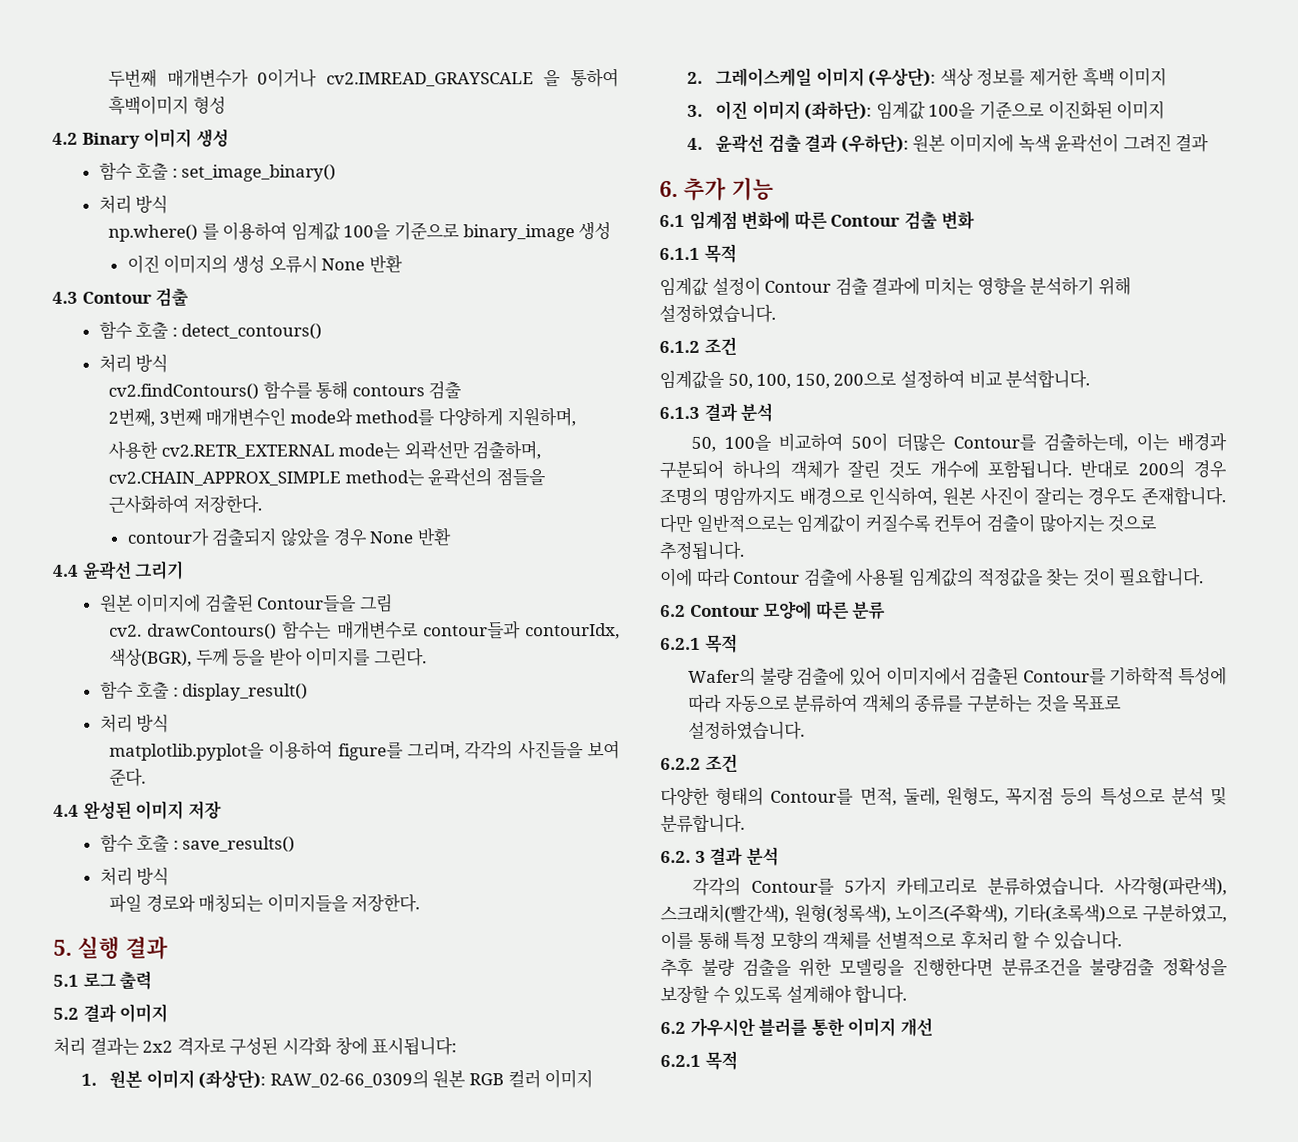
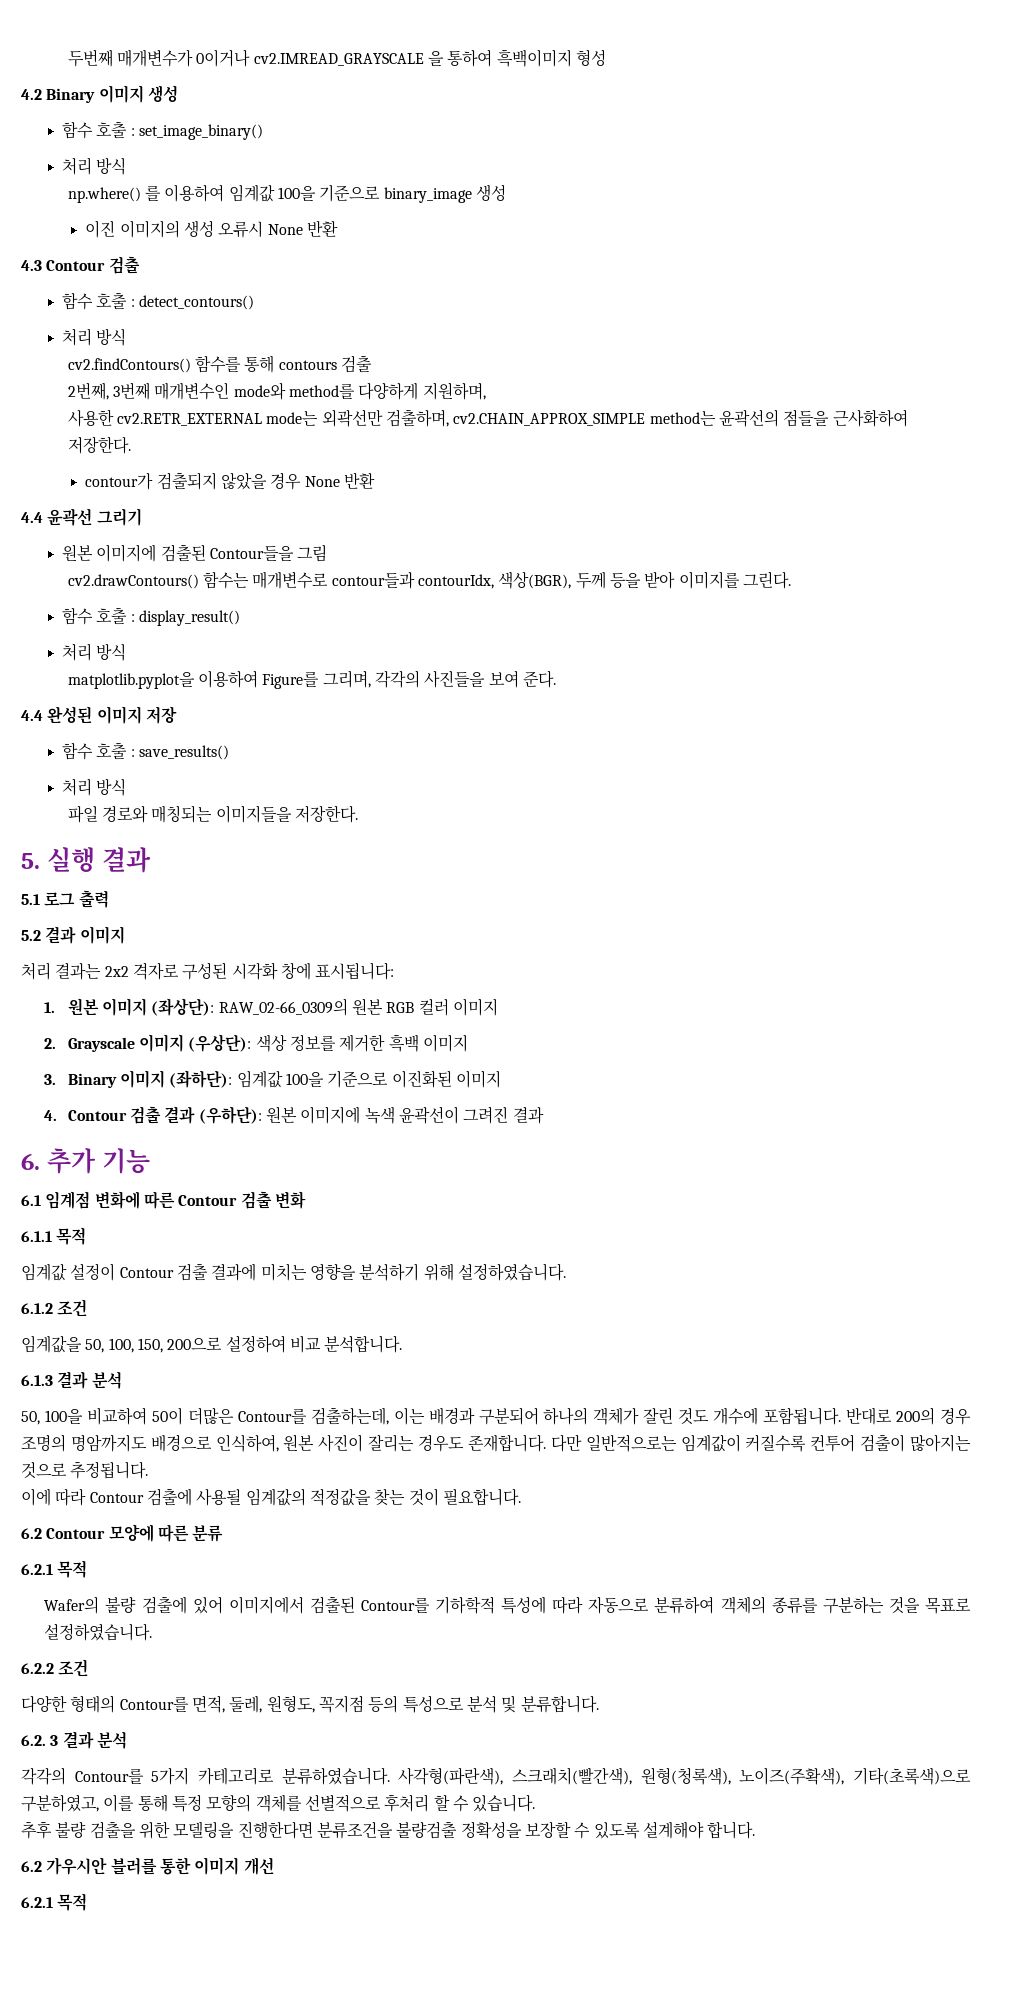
[109,623,278,640] cv2. drawContours() -> [67,574,199,589] cv2.drawContours()
[337,742,404,761] figure를 -> [262,672,320,689] Figure를
[715,67,813,87] 그레이스케일 -> [67,1037,135,1052] Grayscale
[715,100,749,120] 이진 -> [67,1073,117,1088] Binary
[715,133,765,153] 윤곽선 -> [67,1110,127,1121] Contour

